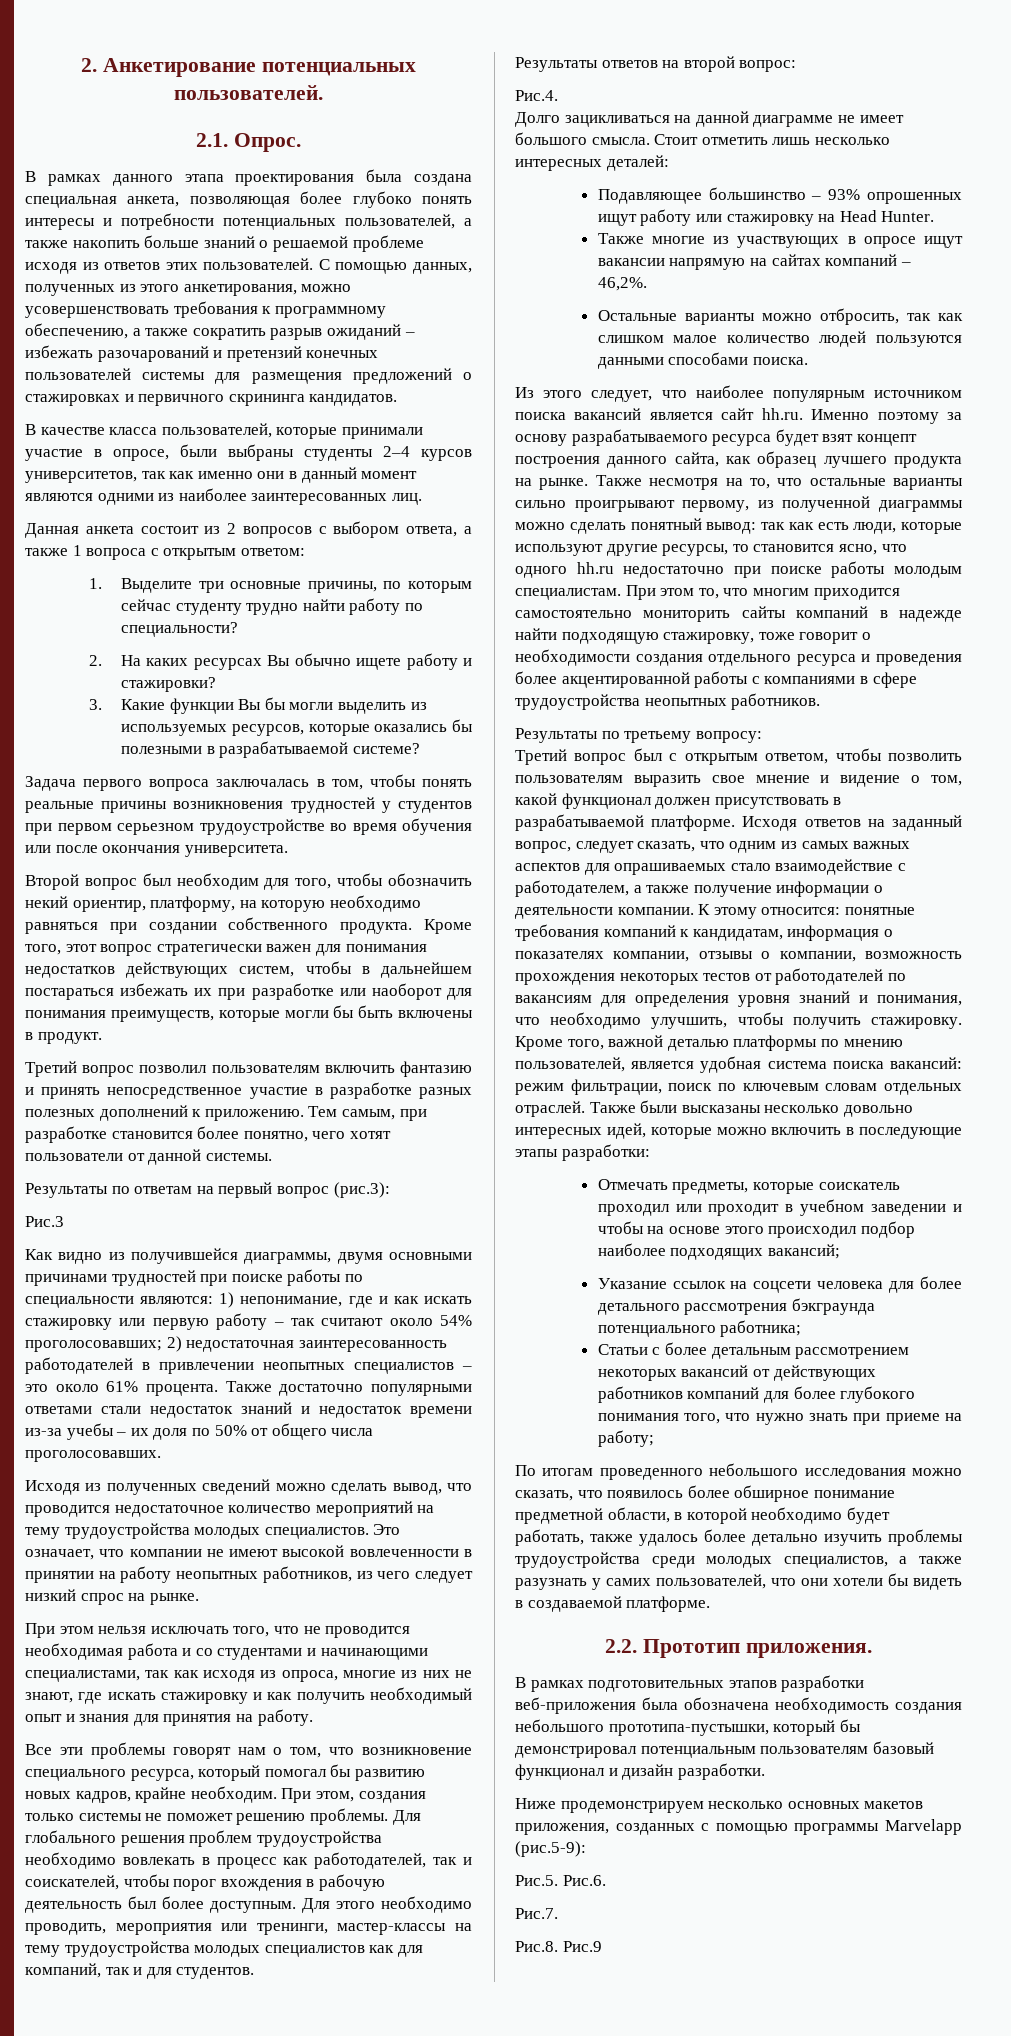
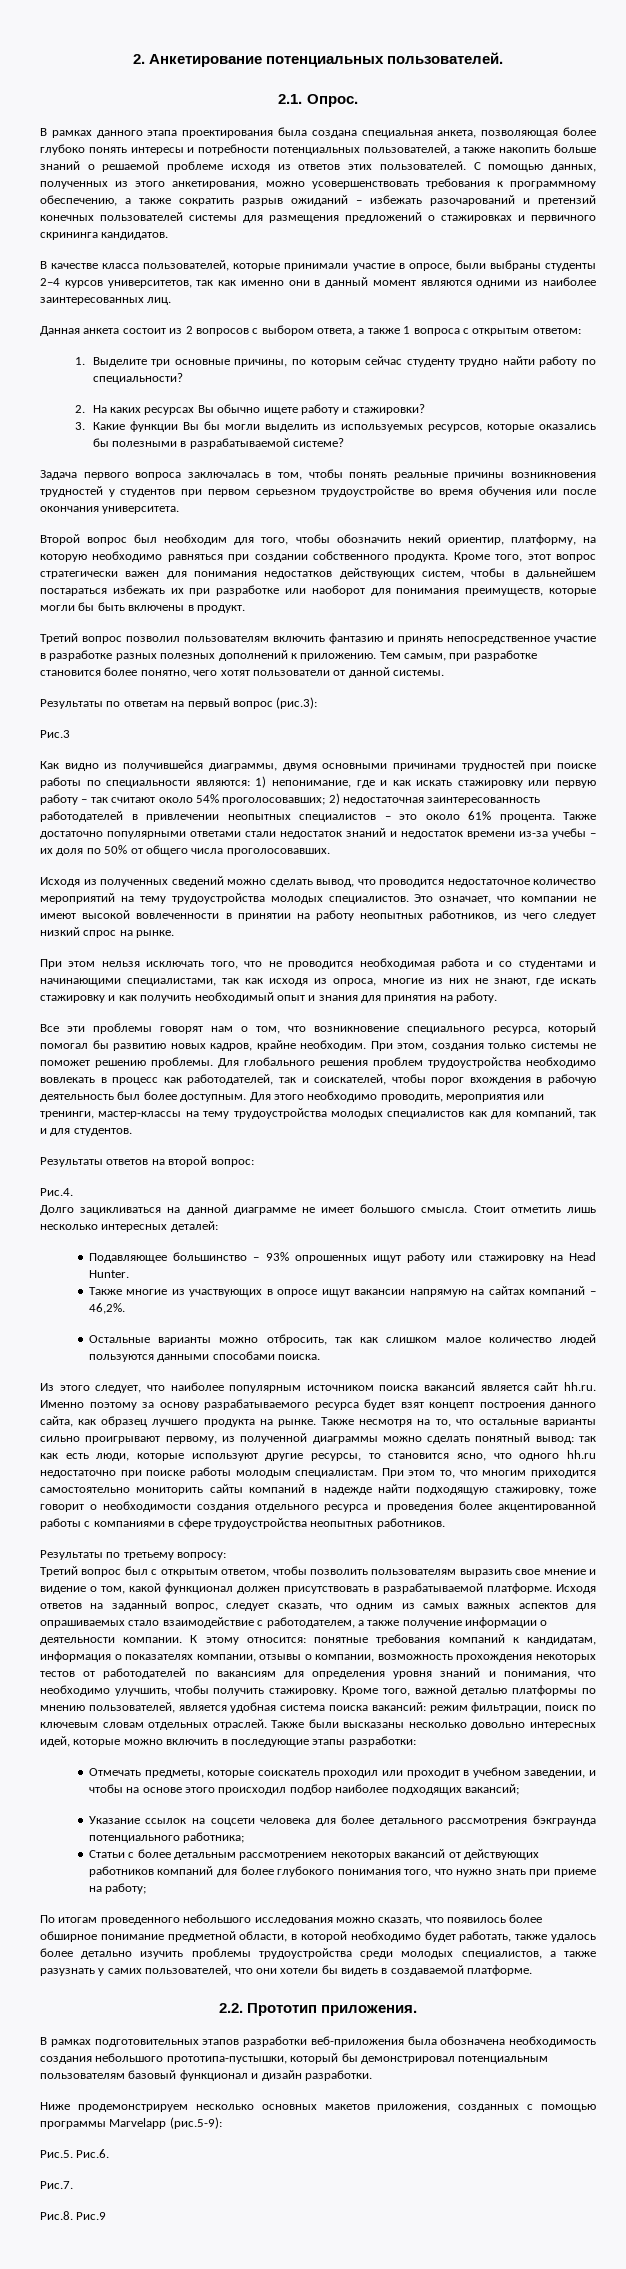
[871,1204,947,1216] заведении -> [524,1770,586,1778] заведении,

